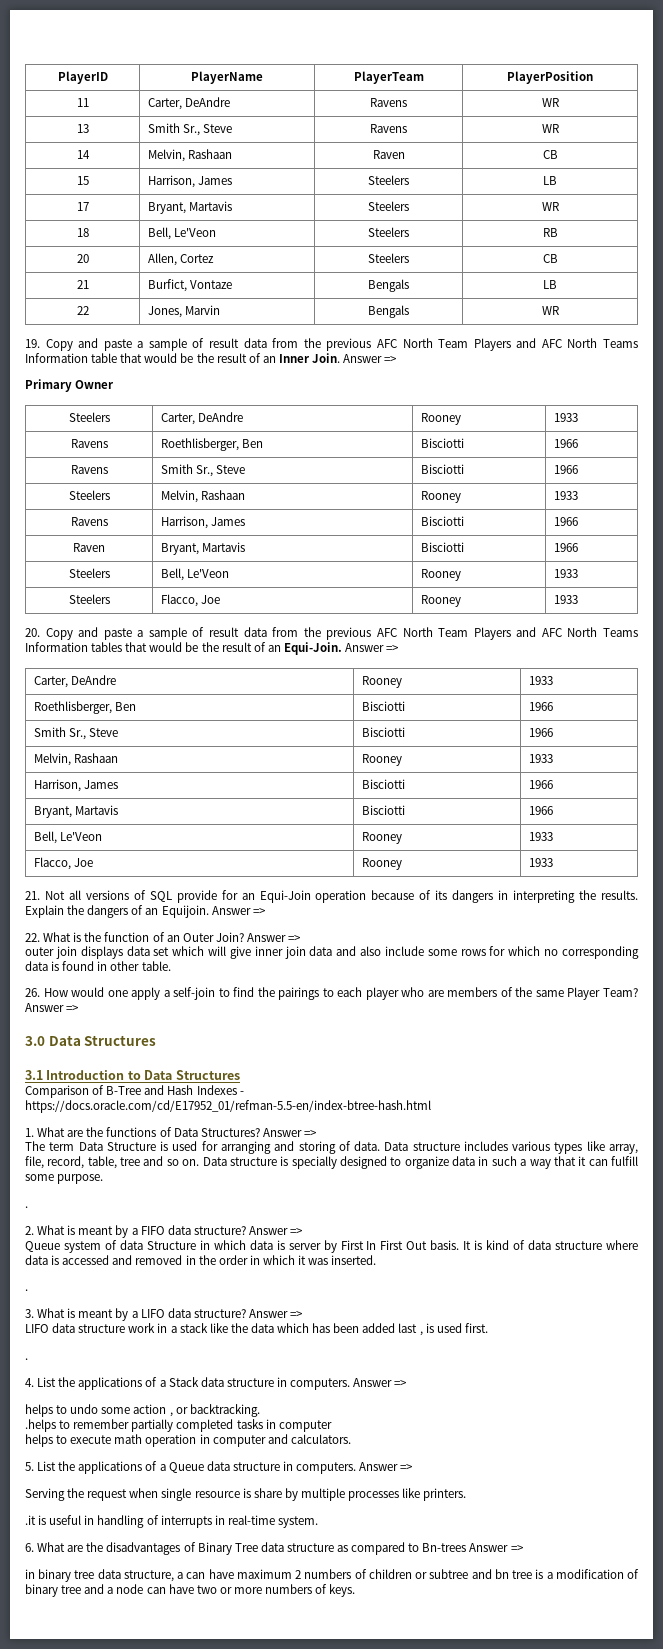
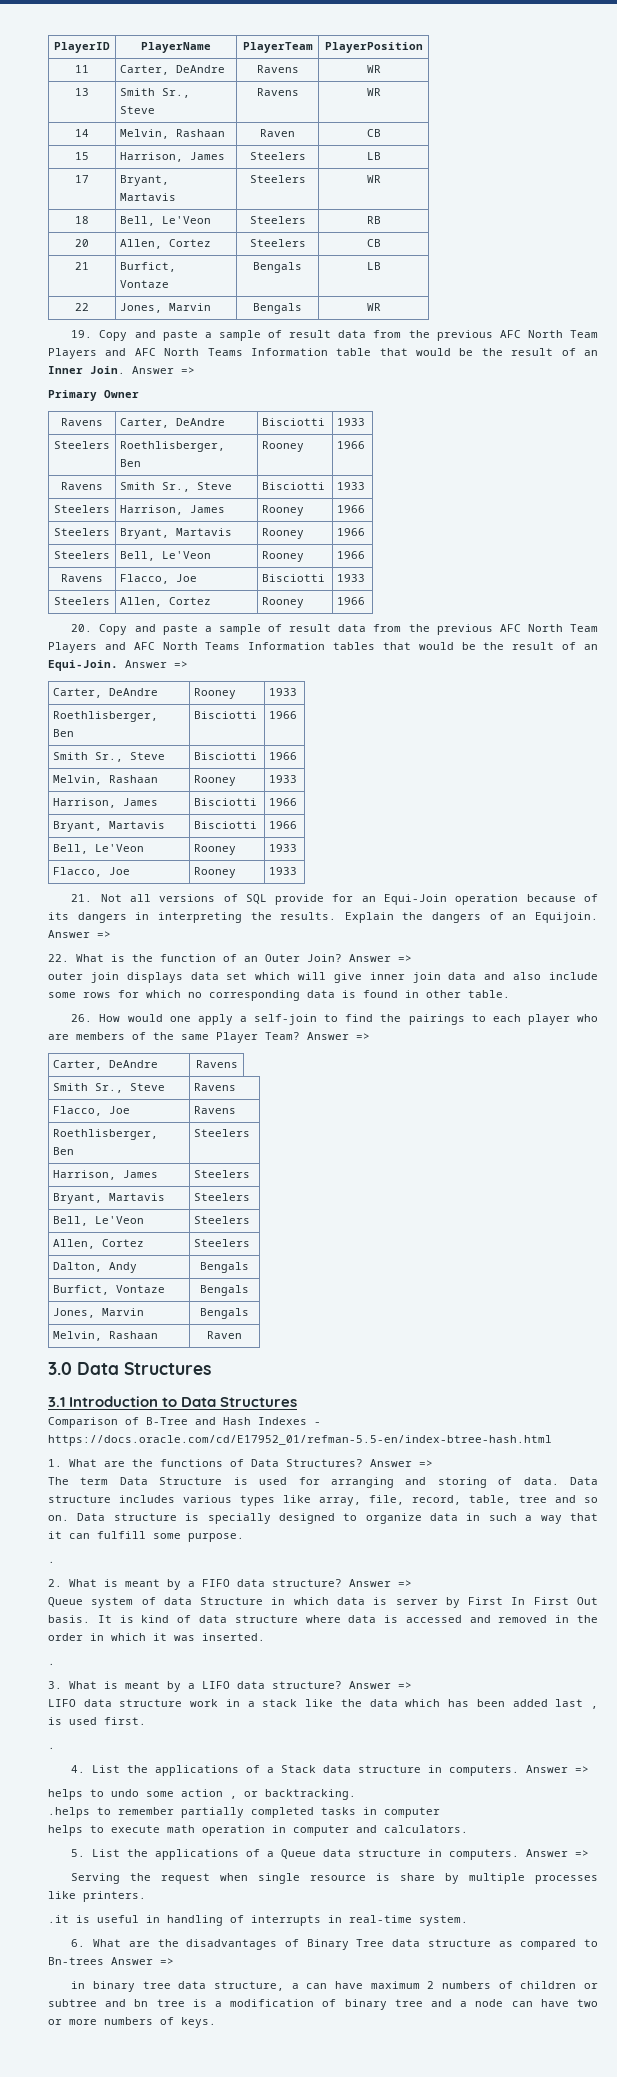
[68,412,110,422] [161,412,244,425] [421,413,462,425] [554,413,579,422] [70,439,108,448] [161,438,264,451] [421,438,465,448] Steelers | Carter, DeAndre | Rooney | 1933 // Ravens | Roethlisberger, Ben | Bisciotti -> [61,418,103,426] [120,418,226,428] [262,418,326,426] [337,418,366,426] [54,441,110,449] [120,441,226,452] [120,459,142,467] [262,441,305,452] Ravens | Carter, DeAndre | Bisciotti | 1933 // Steelers | Roethlisberger, Ben | Rooney
[554,465,579,474] [68,490,110,500] [161,490,246,503] [421,491,462,503] [554,491,579,500] [70,517,108,526] [161,516,246,529] [421,516,465,526] [554,517,579,526] [73,543,105,552] [161,542,246,555] [421,542,465,552] 1966 // Steelers | Melvin, Rashaan | Rooney | 1933 // Ravens | Harrison, James | Bisciotti | 1966 // Raven | Bryant, Martavis | Bisciotti -> [337,482,366,490] [54,505,110,513] [120,505,226,515] [262,505,305,516] [337,505,366,513] [54,528,110,536] [120,528,233,539] [262,528,305,539] 1933 // Steelers | Harrison, James | Rooney | 1966 // Steelers | Bryant, Martavis | Rooney
[554,569,579,578] [68,594,110,604] [161,594,221,607] [421,595,462,607] [554,595,579,604] | 1933 // Steelers | Flacco, Joe | Rooney | 1933 -> [337,551,366,559] [61,574,103,582] [120,574,198,584] [262,574,326,582] [337,574,366,582] [54,597,110,605] [120,597,212,607] [262,597,305,608] [337,597,366,605] | 1966 // Ravens | Flacco, Joe | Bisciotti | 1933 // Steelers | Allen, Cortez | Rooney | 1966
(79, 1008) none -> [53,1060,159,1070] [195,1060,238,1068] [53,1083,166,1093] [194,1083,237,1091] [53,1106,131,1116] [194,1106,237,1114] [53,1129,159,1140] [53,1147,75,1155] [194,1129,251,1137] [53,1170,159,1180] [194,1170,251,1178] [53,1193,166,1204] [194,1193,251,1201] [53,1216,145,1226] [194,1216,251,1224] [53,1239,145,1249] [194,1239,251,1247] [53,1262,138,1273] [200,1262,249,1273] [53,1285,166,1295] [200,1285,249,1296] [53,1308,145,1318] [200,1308,249,1319] [53,1331,159,1341] [207,1331,242,1339] // Carter, DeAndre | Ravens // Smith Sr., Steve | Ravens // Flacco, Joe | Ravens // Roethlisberger, Ben | Steelers // Harrison, James | Steelers // Bryant, Martavis | Steelers // Bell, Le'Veon | Steelers // Allen, Cortez | Steelers // Dalton, Andy | Bengals // Burfict, Vontaze | Bengals // Jones, Marvin | Bengals // Melvin, Rashaan | Raven

